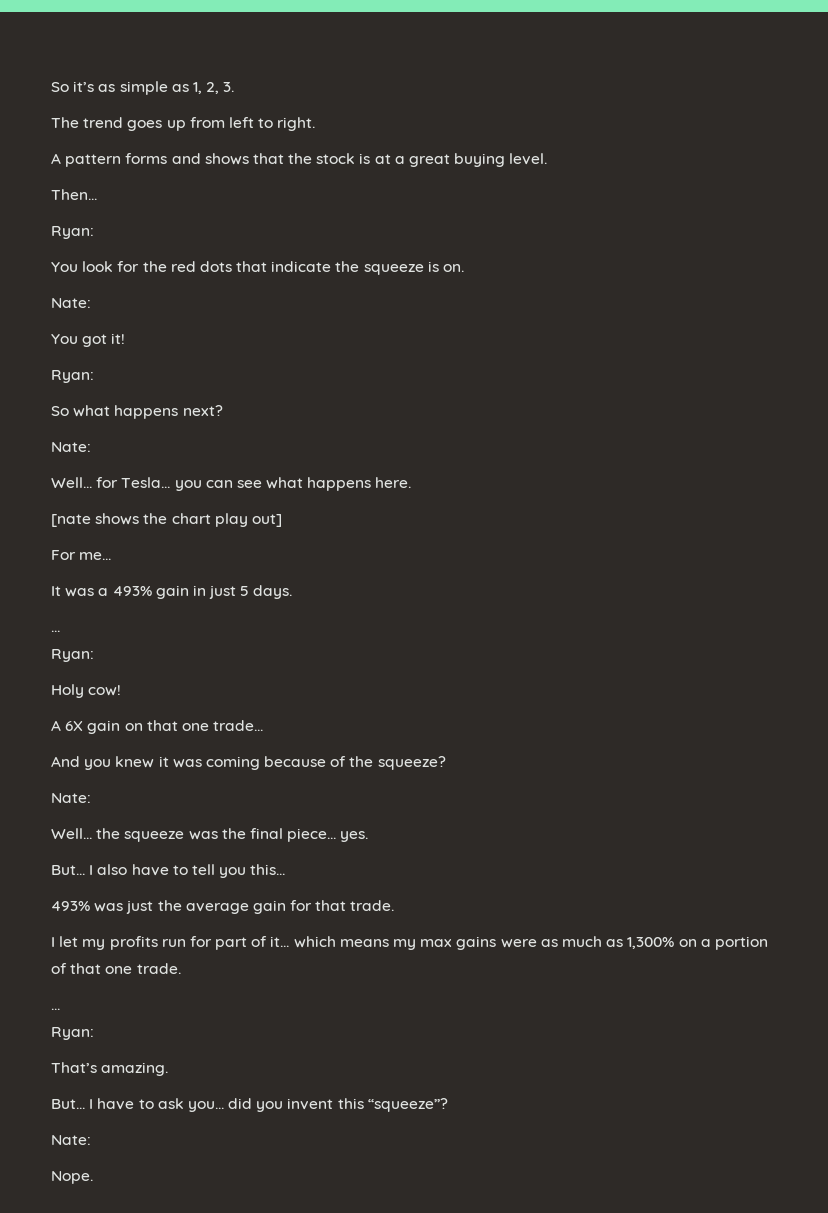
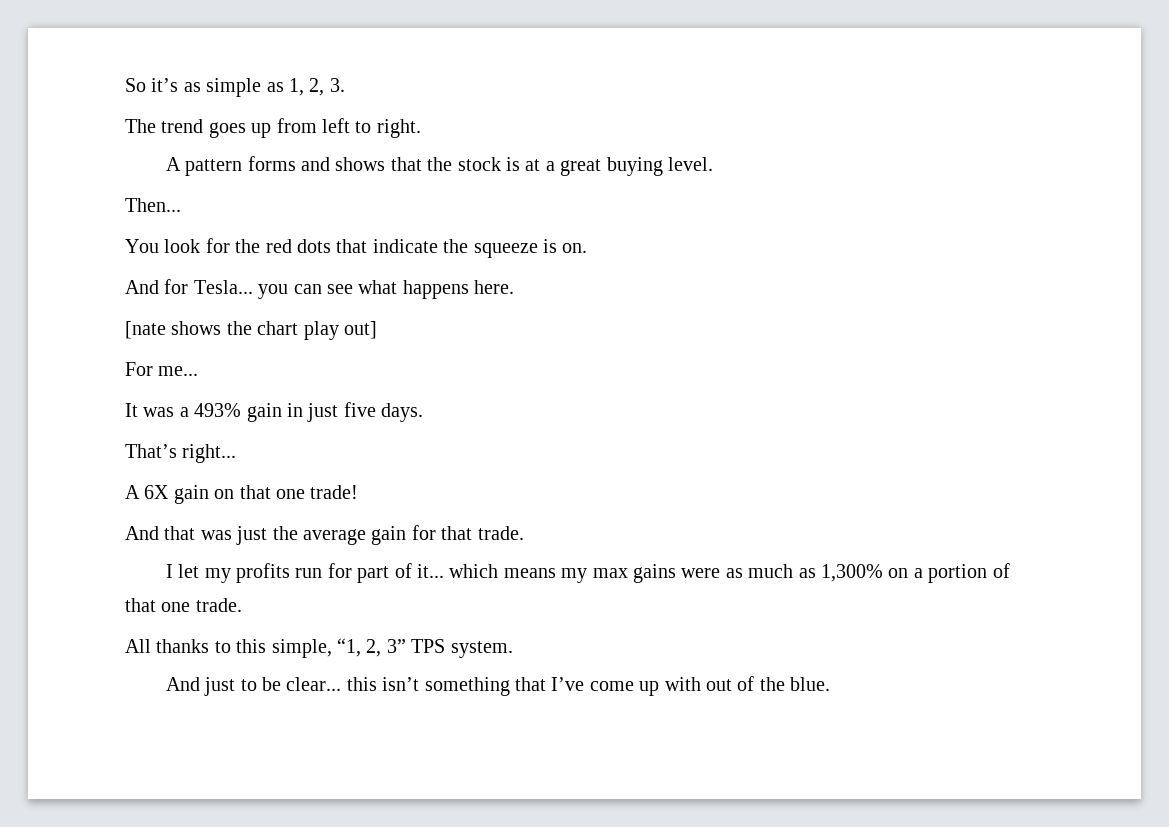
[51,226,94,239] // Ryan: -> (181, 205) none
[51,298,91,308] [51,333,126,347] [51,370,94,383] [51,405,223,419] [51,442,91,452] [51,477,92,488] Nate: // You got it! // Ryan: // So what happens next? // Nate: // Well... -> [125,280,159,294] And
[240,586,250,596] 5 -> [343,402,376,417] five
[51,630,60,632] [51,649,94,662] [51,684,122,698] ... // Ryan: // Holy cow! -> [125,444,237,463] That’s right...
[213,720,264,731] [51,756,446,770] [51,793,91,803] [51,828,369,842] [51,864,286,878] [51,901,90,911] trade... // And you knew it was coming because of the squeeze? // Nate: // Well... the squeeze was the final piece... yes. // But... I also have to tell you this... // 493% -> [310,485,359,499] [125,526,196,540] trade! // And that
[51,1008,60,1010] [51,1027,94,1040] [51,1062,169,1076] [51,1098,448,1112] [51,1135,91,1145] [51,1171,93,1184] ... // Ryan: // That’s amazing. // But... I have to ask you... did you invent this “squeeze”? // Nate: // Nope. -> [125,638,513,658] [165,676,831,696] All thanks to this simple, “1, 2, 3” TPS system. // And just to be clear... this isn’t something that I’ve come up with out of the blue.

